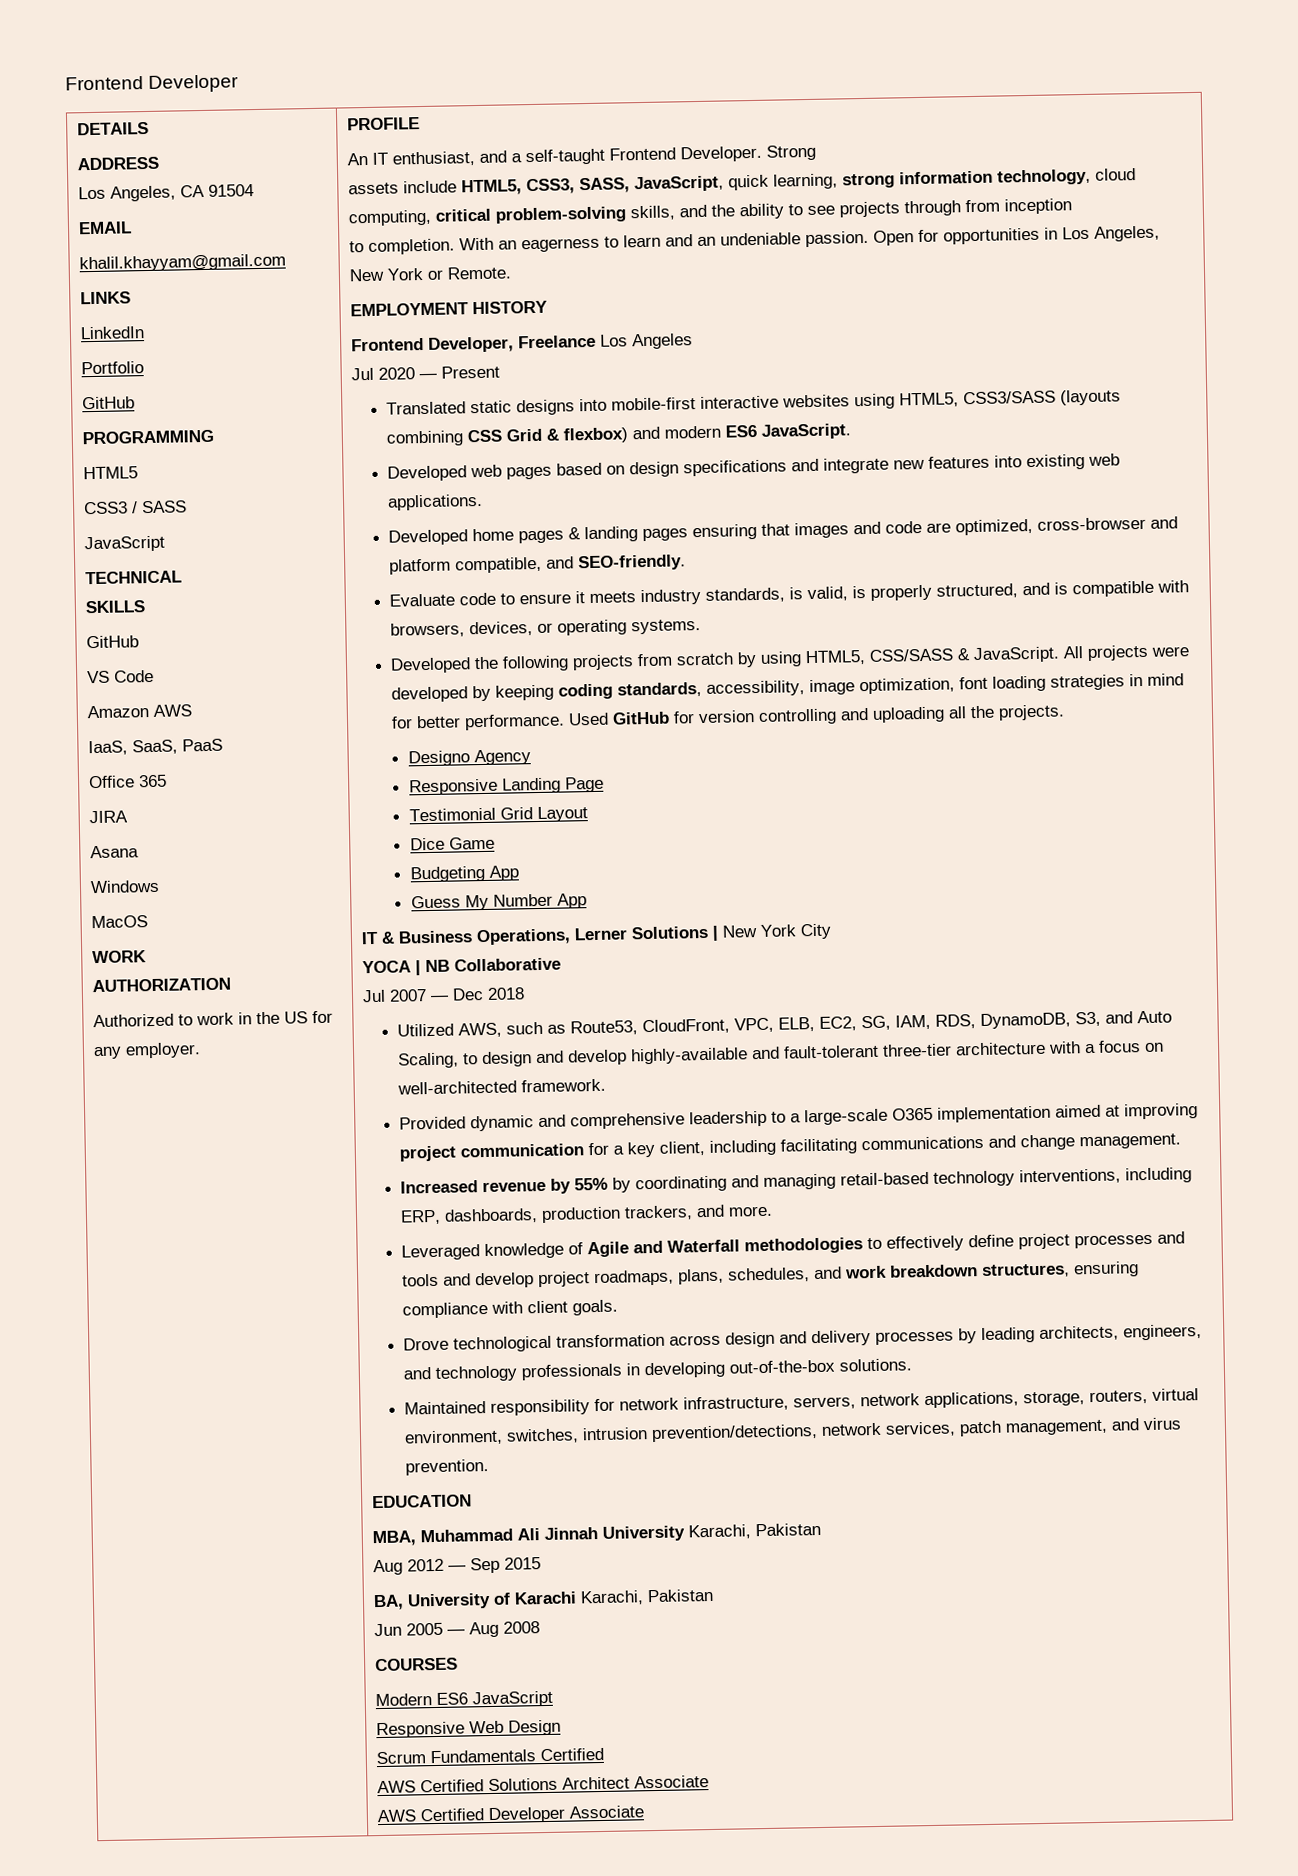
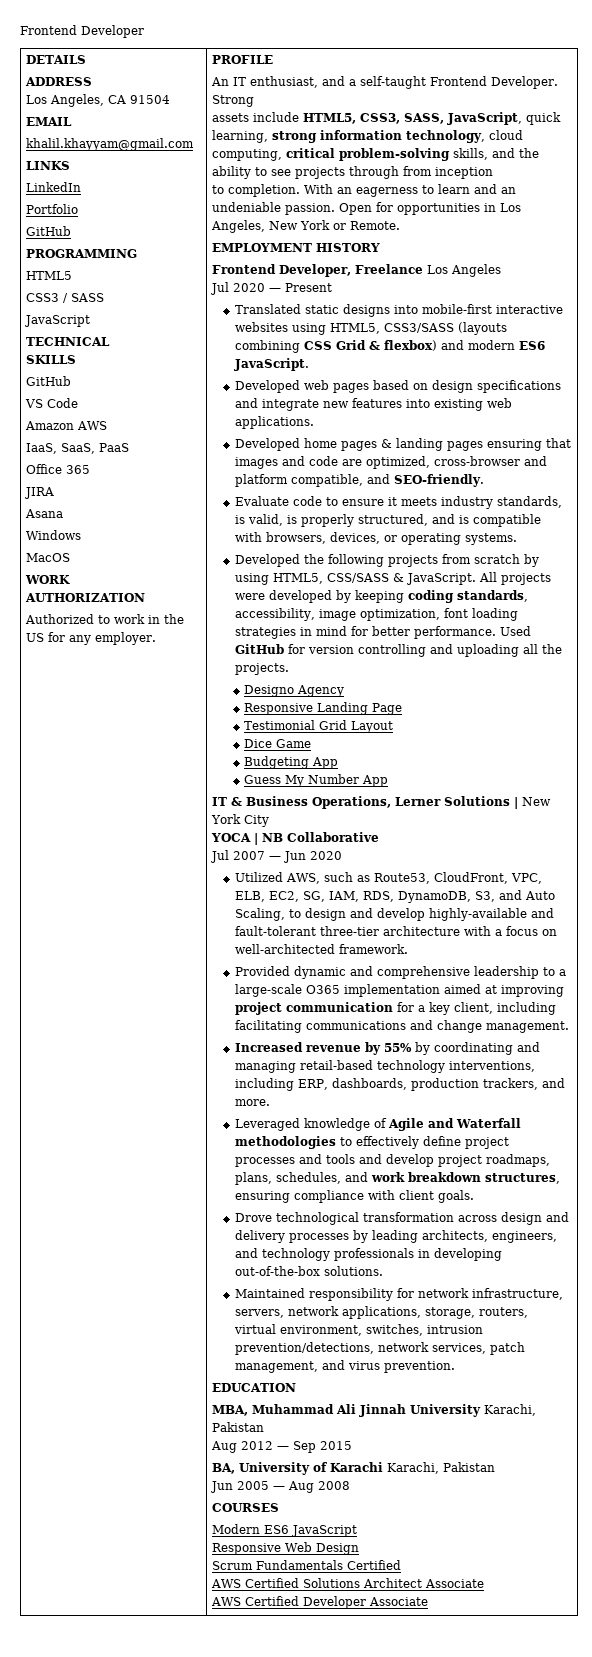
[451,987,525,1001] Dec 2018 -> [283,851,343,863] Jun 2020

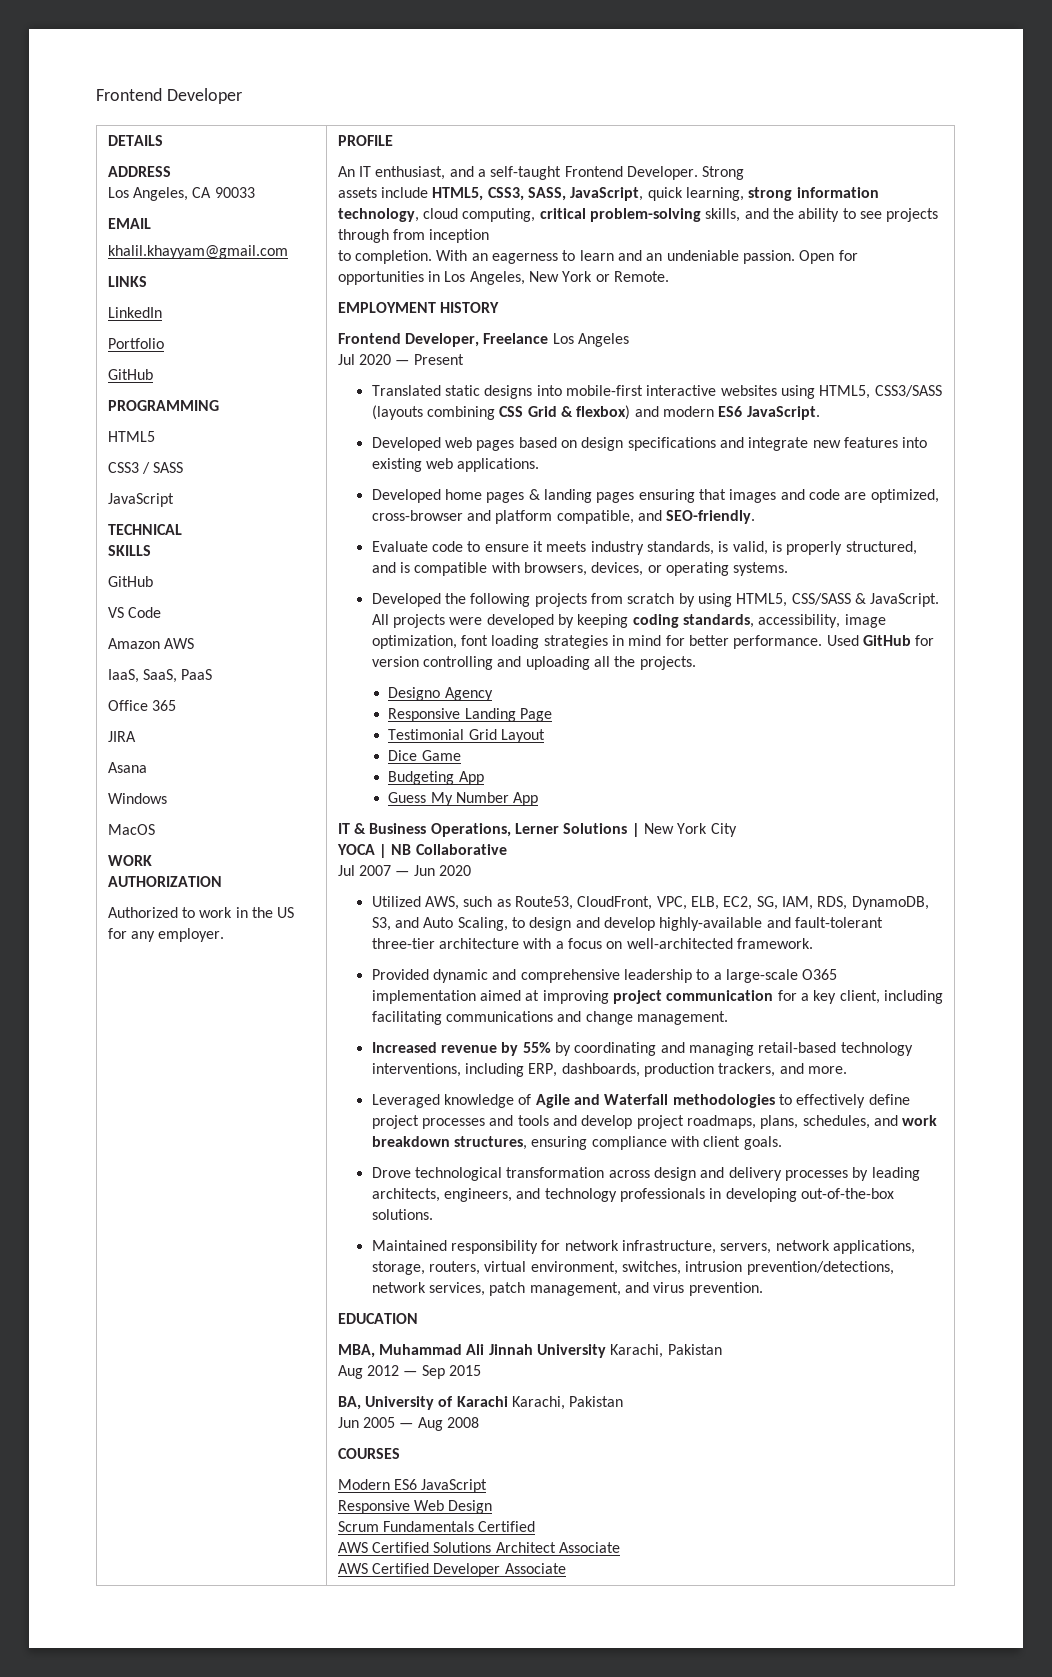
[130,95,171,104] 91504 -> [214,187,255,198] 90033

